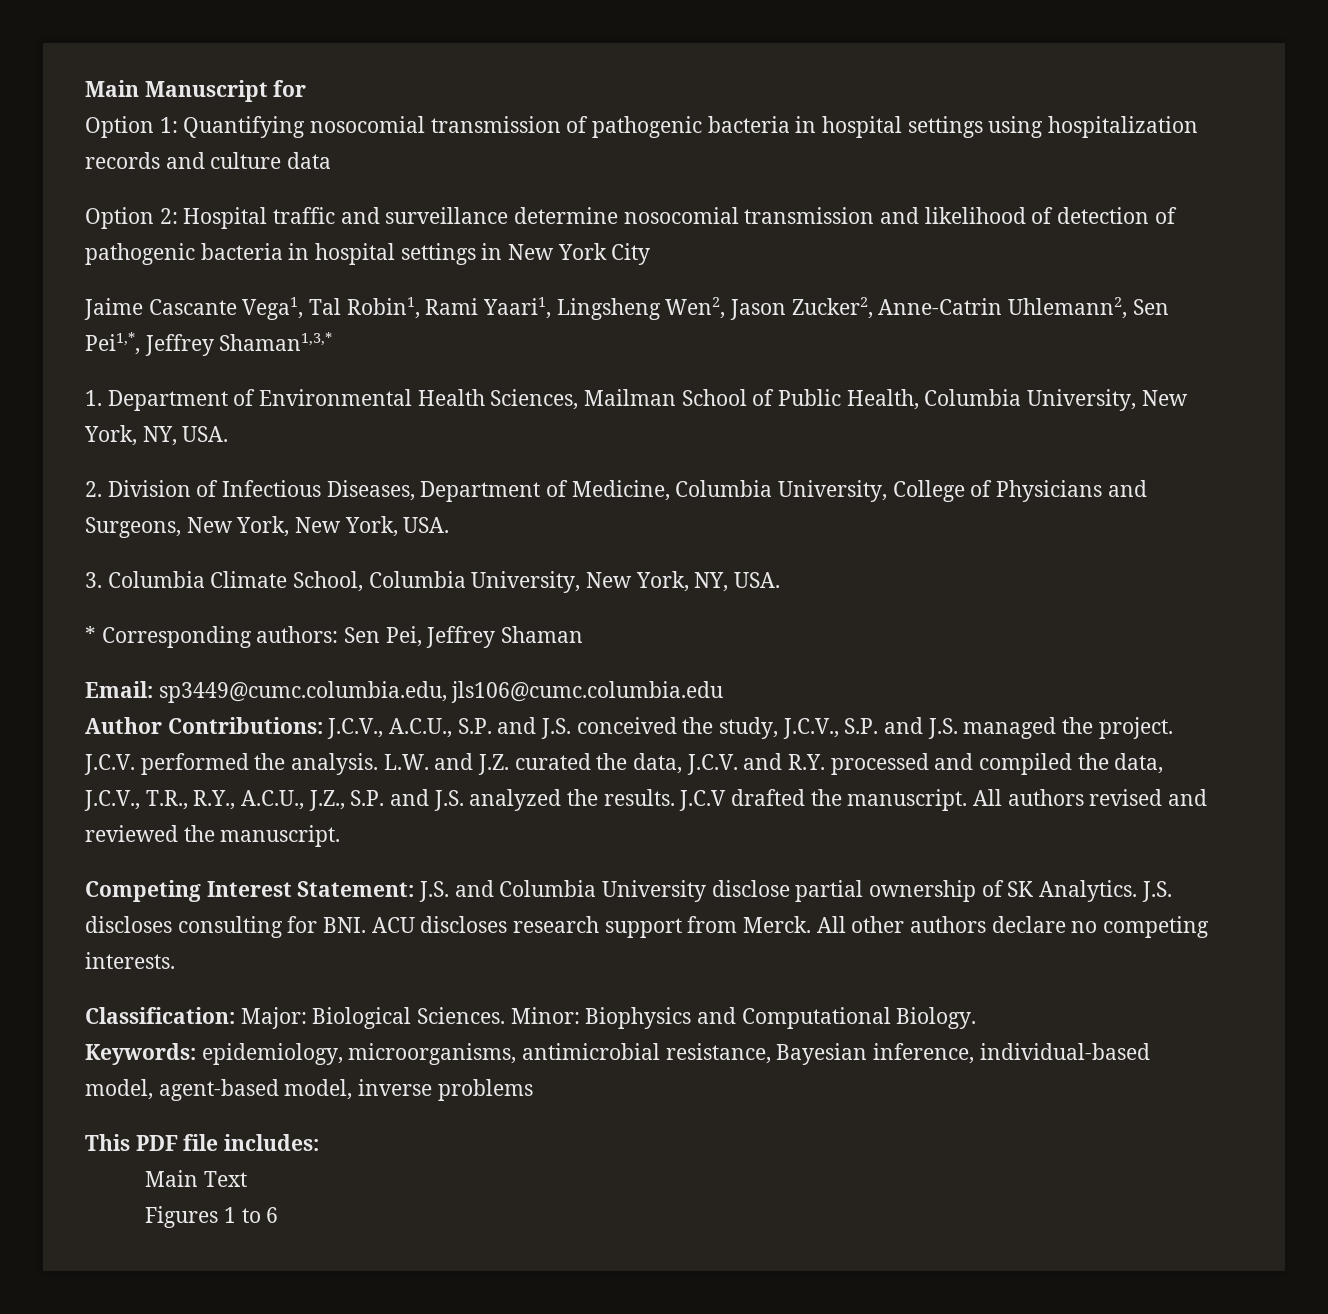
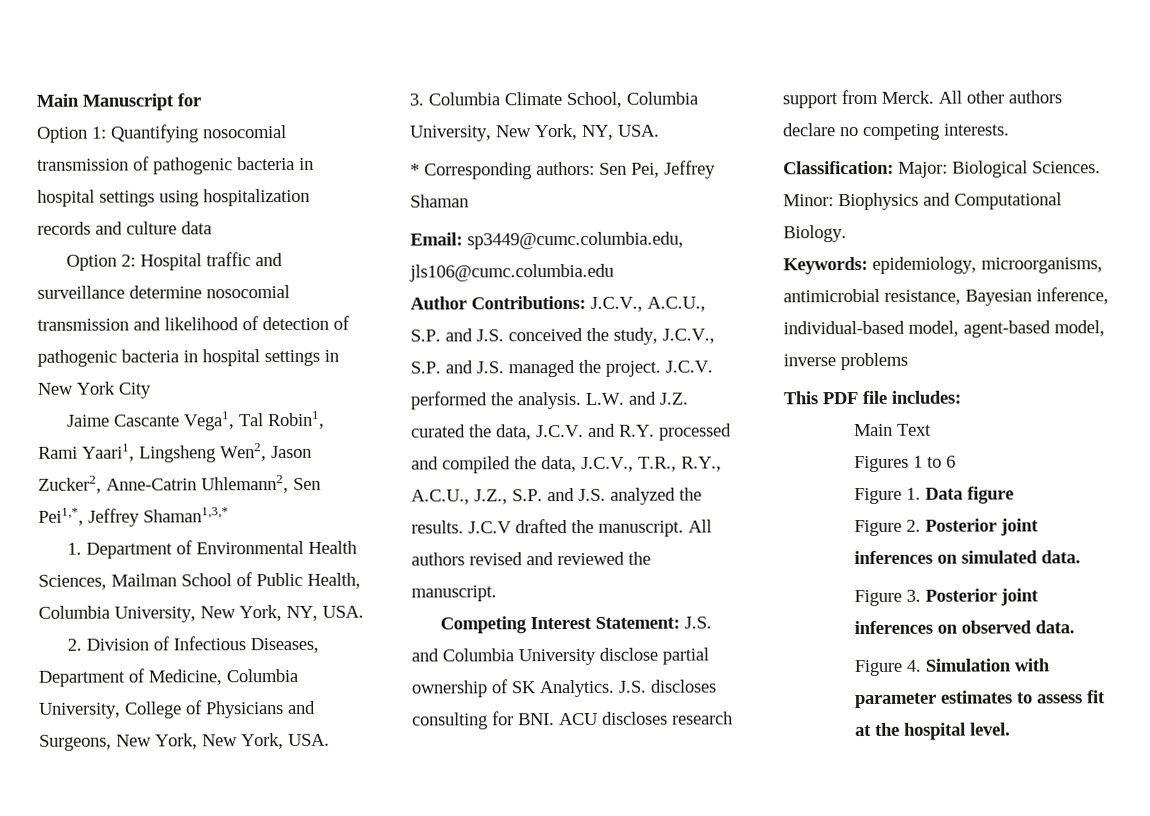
(279, 1215) none -> [853,486,1014,505] [853,518,1039,537] [853,550,1081,565] [853,588,1039,607] [853,620,1075,635] [853,658,1050,677] [853,690,1106,709] [854,722,1011,740] // Figure 1. Data figure // Figure 2. Posterior joint inferences on simulated data. // Figure 3. Posterior joint inferences on observed data. // Figure 4. Simulation with parameter estimates to assess fit at the hospital level.

